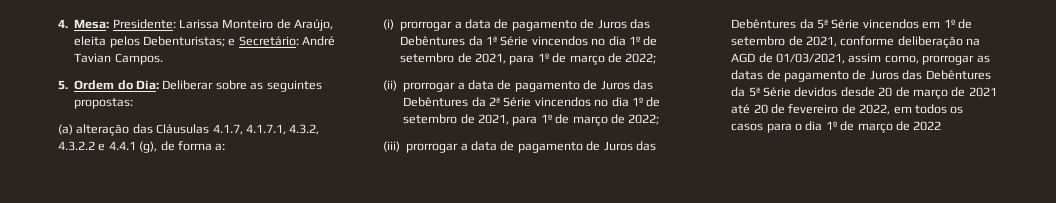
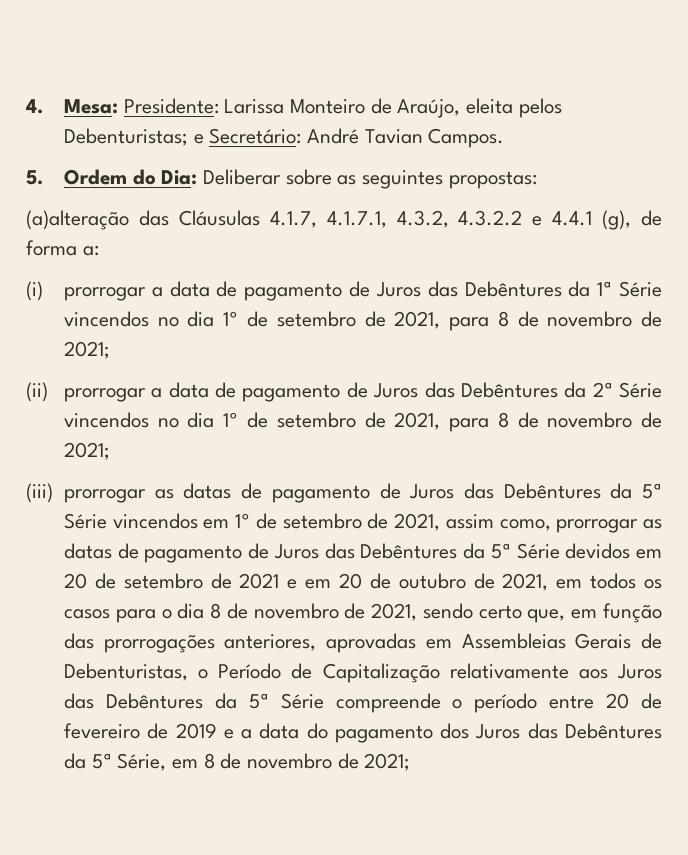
[58,124,130,136] (a) alteração -> [26,210,129,230] (a)alteração
[537,53,657,65] 1º de março de 2022; -> [497,311,662,327] [63,341,110,359] 8 de novembro de 2021;
[540,114,660,126] 1º de março de 2022; -> [497,412,662,428] [63,442,110,460] 8 de novembro de 2021;
[460,141,497,151] a data -> [154,483,232,499] as datas
[840,36,981,48] [731,53,845,64] conforme deliberação na AGD de 01/03/2021, -> (441, 522) none
[840,87,948,99] desde 20 de março -> [635,549,662,559] [63,573,203,589] em 20 de setembro
[731,104,891,115] até 20 de fevereiro de 2022, -> [287,573,549,591] e em 20 de outubro de 2021,
[825,121,942,133] 1º de março de 2022 -> [210,603,662,623] [63,633,662,653] [63,663,662,683] [63,693,662,713] [63,723,662,743] [63,753,411,771] 8 de novembro de 2021, sendo certo que, em função das prorrogações anteriores, aprovadas em Assembleias Gerais de Debenturistas, o Período de Capitalização relativamente aos Juros das Debêntures da 5ª Série compreende o período entre 20 de fevereiro de 2019 e a data do pagamento dos Juros das Debêntures da 5ª Série, em 8 de novembro de 2021;

